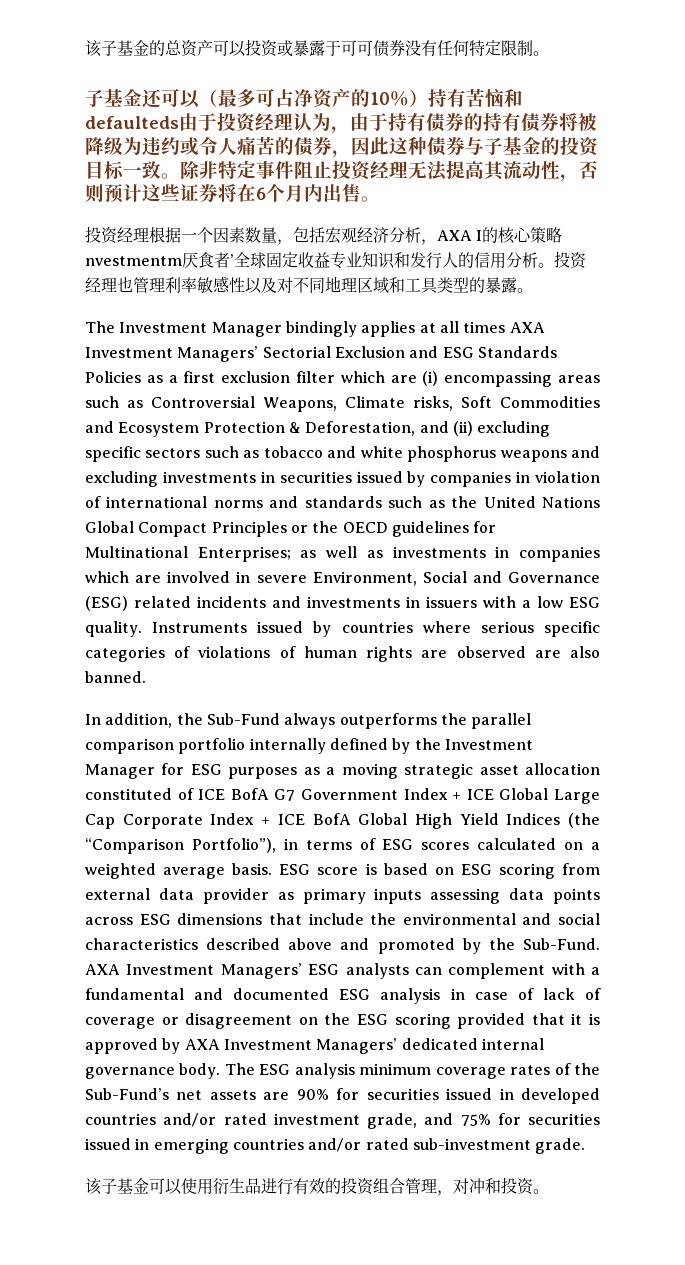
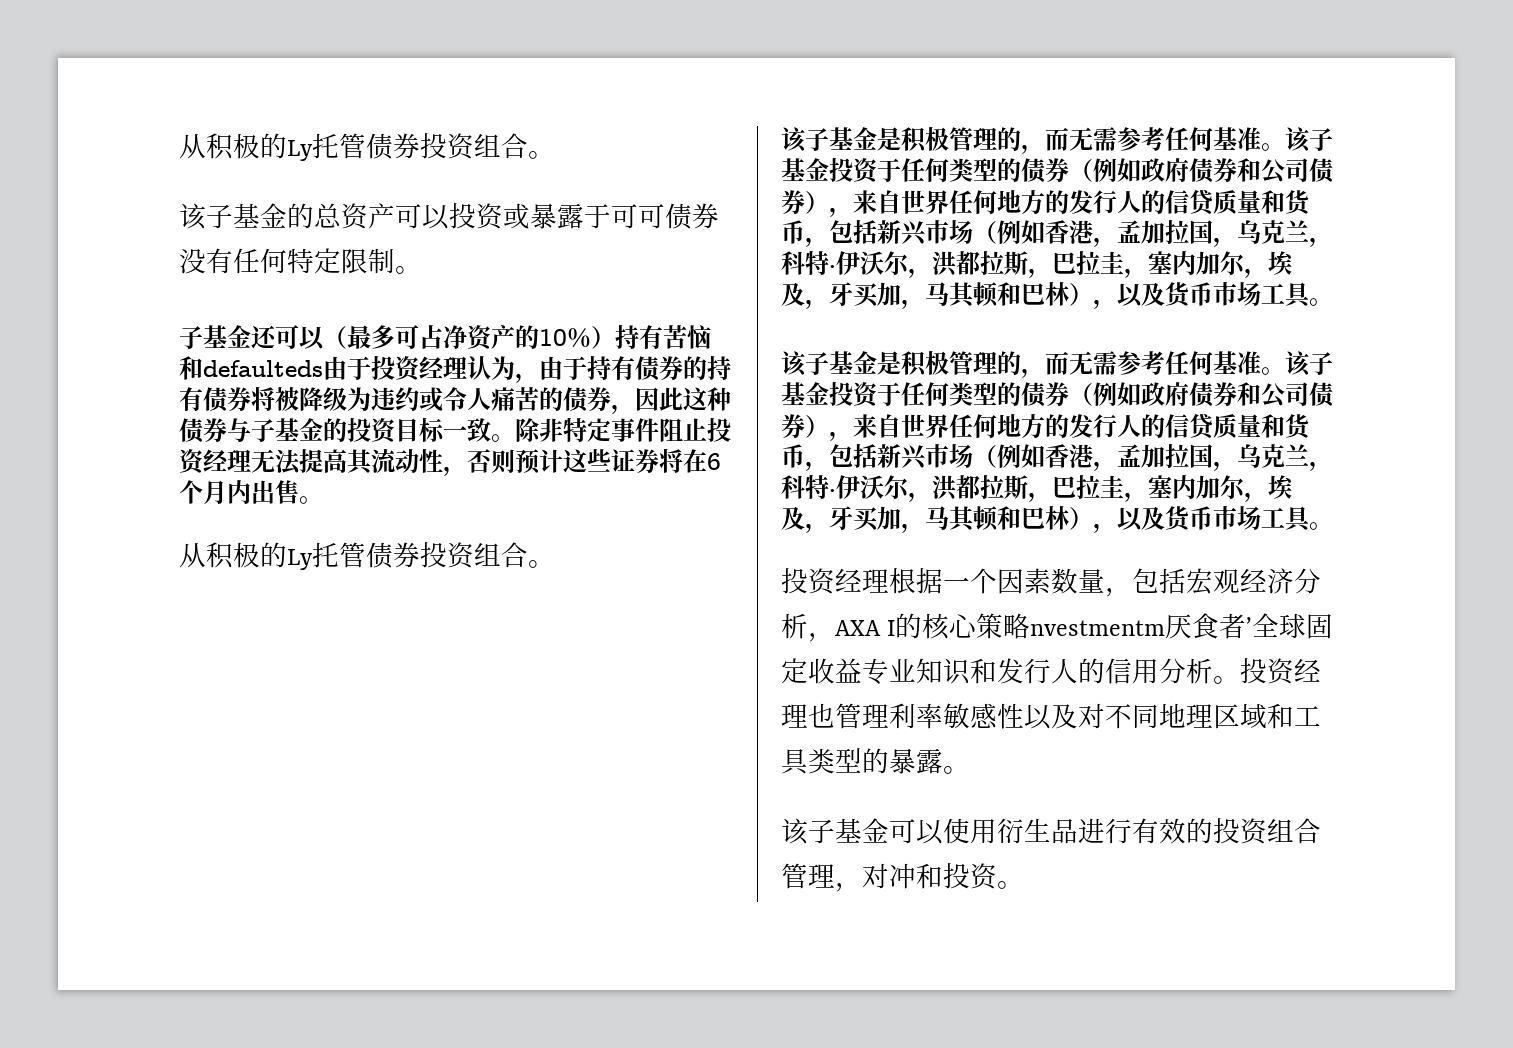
(85, 48) none -> [179,133,555,161] 从积极的Ly托管债券投资组合。 //
(380, 199) none -> [179,542,555,570] [781,127,1333,154] [781,158,1334,184] [781,189,1312,217] [781,220,1333,247] [781,251,1293,278] [781,282,1333,309] [781,351,1333,378] [781,382,1334,408] [781,413,1312,441] [781,444,1333,471] [781,475,1293,502] [781,506,1333,533] // 从积极的Ly托管债券投资组合。 // 该子基金是积极管理的，而无需参考任何基准。该子基金投资于任何类型的债券（例如政府债券和公司债券），来自世界任何地方的发行人的信贷质量和货币，包括新兴市场（例如香港，孟加拉国，乌克兰，科特·伊沃尔，洪都拉斯，巴拉圭，塞内加尔，埃及，牙买加，马其顿和巴林），以及货币市场工具。 // 该子基金是积极管理的，而无需参考任何基准。该子基金投资于任何类型的债券（例如政府债券和公司债券），来自世界任何地方的发行人的信贷质量和货币，包括新兴市场（例如香港，孟加拉国，乌克兰，科特·伊沃尔，洪都拉斯，巴拉圭，塞内加尔，埃及，牙买加，马其顿和巴林），以及货币市场工具。
[85,321,545,337] [85,346,557,362] [85,371,601,387] [85,396,600,412] [85,421,551,437] [85,446,601,462] [85,471,600,487] [85,496,601,508] [85,521,497,537] [85,546,600,562] [85,571,600,586] [85,596,600,611] [85,621,600,637] [85,646,600,662] [85,671,146,683] [85,713,532,729] [85,738,533,754] [85,763,600,779] [85,788,601,804] [85,813,600,829] [85,838,601,854] [85,863,601,879] [85,888,600,904] [85,913,600,925] [85,938,601,954] [85,963,600,979] [85,988,601,1004] [85,1013,601,1029] [85,1038,544,1054] [85,1063,601,1079] [85,1088,601,1104] [85,1113,600,1129] [85,1138,586,1154] // The Investment Manager bindingly applies at all times AXA Investment Managers’ Sectorial Exclusion and ESG Standards Policies as a first exclusion filter which are (i) encompassing areas such as Controversial Weapons, Climate risks, Soft Commodities and Ecosystem Protection & Deforestation, and (ii) excluding specific sectors such as tobacco and white phosphorus weapons and excluding investments in securities issued by companies in violation of international norms and standards such as the United Nations Global Compact Principles or the OECD guidelines for Multinational Enterprises; as well as investments in companies which are involved in severe Environment, Social and Governance (ESG) related incidents and investments in issuers with a low ESG quality. Instruments issued by countries where serious specific categories of violations of human rights are observed are also banned. // In addition, the Sub-Fund always outperforms the parallel comparison portfolio internally defined by the Investment Manager for ESG purposes as a moving strategic asset allocation constituted of ICE BofA G7 Government Index + ICE Global Large Cap Corporate Index + ICE BofA Global High Yield Indices (the “Comparison Portfolio”), in terms of ESG scores calculated on a weighted average basis. ESG score is based on ESG scoring from external data provider as primary inputs assessing data points across ESG dimensions that include the environmental and social characteristics described above and promoted by the Sub-Fund. AXA Investment Managers’ ESG analysts can complement with a fundamental and documented ESG analysis in case of lack of coverage or disagreement on the ESG scoring provided that it is approved by AXA Investment Managers’ dedicated internal governance body. The ESG analysis minimum coverage rates of the Sub-Fund’s net assets are 90% for securities issued in developed countries and/or rated investment grade, and 75% for securities issued in emerging countries and/or rated sub-investment grade. -> (970, 770) none

